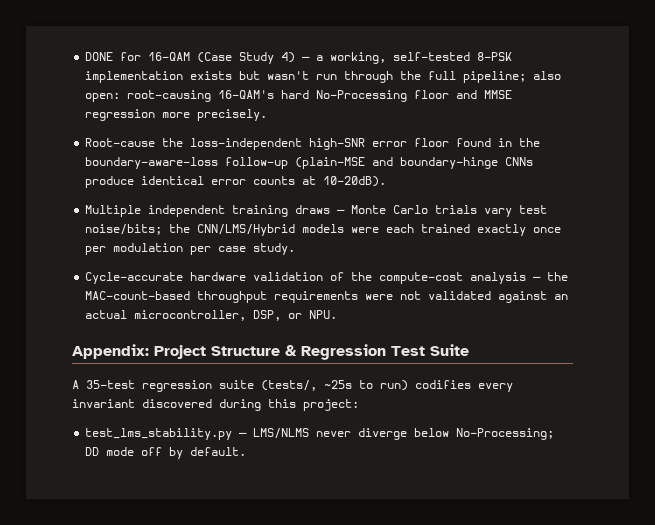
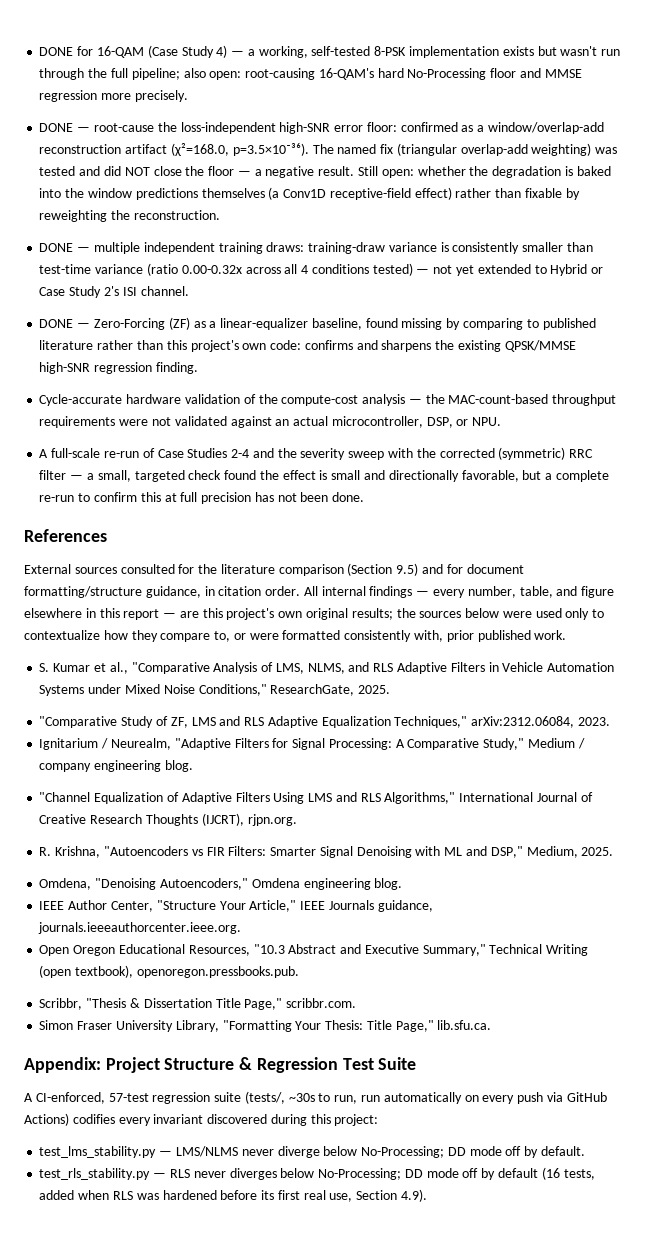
[85,138,156,147] Root-cause -> [39,123,154,132] DONE — root-cause
[414,138,541,147] [85,157,534,169] [85,176,387,188] [85,205,548,217] [85,224,562,236] [85,243,296,255] floor found in the boundary-aware-loss follow-up (plain-MSE and boundary-hinge CNNs produce identical error counts at 10-20dB). // Multiple independent training draws — Monte Carlo trials vary test noise/bits; the CNN/LMS/Hybrid models were each trained exactly once per modulation per case study. -> [366,122,604,134] [39,142,618,156] [39,166,611,178] [39,187,580,200] [39,210,220,222] [39,242,593,254] [39,263,604,276] [39,286,189,298] [39,317,596,330] [39,340,576,352] [39,362,198,374] floor: confirmed as a window/overlap-add reconstruction artifact (χ²=168.0, p=3.5×10⁻³⁶). The named fix (triangular overlap-add weighting) was tested and did NOT close the floor — a negative result. Still open: whether the degradation is baked into the window predictions themselves (a Conv1D receptive-field effect) rather than fixable by reweighting the reconstruction. // DONE — multiple independent training draws: training-draw variance is consistently smaller than test-time variance (ratio 0.00-0.32x across all 4 conditions tested) — not yet extended to Hybrid or Case Study 2's ISI channel. // DONE — Zero-Forcing (ZF) as a linear-equalizer baseline, found missing by comparing to published literature rather than this project's own code: confirms and sharpens the existing QPSK/MMSE high-SNR regression finding.
(338, 314) none -> [39,447,594,460] [39,470,609,482] [39,492,365,504] [24,529,107,542] [24,563,524,576] [24,586,615,598] [24,608,605,620] [24,630,567,642] [39,662,615,674] [39,684,391,696] [39,716,610,728] [39,738,585,750] [39,760,193,772] [39,792,593,804] [39,813,297,826] [39,846,614,858] [39,878,403,890] [39,900,433,912] [38,922,242,934] [39,944,589,956] [39,965,299,978] [39,998,357,1010] [39,1020,492,1032] // A full-scale re-run of Case Studies 2-4 and the severity sweep with the corrected (symmetric) RRC filter — a small, targeted check found the effect is small and directionally favorable, but a complete re-run to confirm this at full precision has not been done. // References // External sources consulted for the literature comparison (Section 9.5) and for document formatting/structure guidance, in citation order. All internal findings — every number, table, and figure elsewhere in this report — are this project's own original results; the sources below were used only to contextualize how they compare to, or were formatted consistently with, prior published work. // S. Kumar et al., "Comparative Analysis of LMS, NLMS, and RLS Adaptive Filters in Vehicle Automation Systems under Mixed Noise Conditions," ResearchGate, 2025. // "Comparative Study of ZF, LMS and RLS Adaptive Equalization Techniques," arXiv:2312.06084, 2023. // Ignitarium / Neurealm, "Adaptive Filters for Signal Processing: A Comparative Study," Medium / company engineering blog. // "Channel Equalization of Adaptive Filters Using LMS and RLS Algorithms," International Journal of Creative Research Thoughts (IJCRT), rjpn.org. // R. Krishna, "Autoencoders vs FIR Filters: Smarter Signal Denoising with ML and DSP," Medium, 2025. // Omdena, "Denoising Autoencoders," Omdena engineering blog. // IEEE Author Center, "Structure Your Article," IEEE Journals guidance, journals.ieeeauthorcenter.ieee.org. // Open Oregon Educational Resources, "10.3 Abstract and Executive Summary," Technical Writing (open textbook), openoregon.pressbooks.pub. // Scribbr, "Thesis & Dissertation Title Page," scribbr.com. // Simon Fraser University Library, "Formatting Your Thesis: Title Page," lib.sfu.ca.
[86,380,135,389] 35-test -> [35,1092,149,1104] CI-enforced, 57-test
[324,380,408,391] ~25s to run) -> [288,1092,607,1104] [24,1113,69,1126] ~30s to run, run automatically on every push via GitHub Actions)
(247, 451) none -> [39,1167,595,1180] [39,1189,427,1202] // test_rls_stability.py — RLS never diverges below No-Processing; DD mode off by default (16 tests, added when RLS was hardened before its first real use, Section 4.9).

